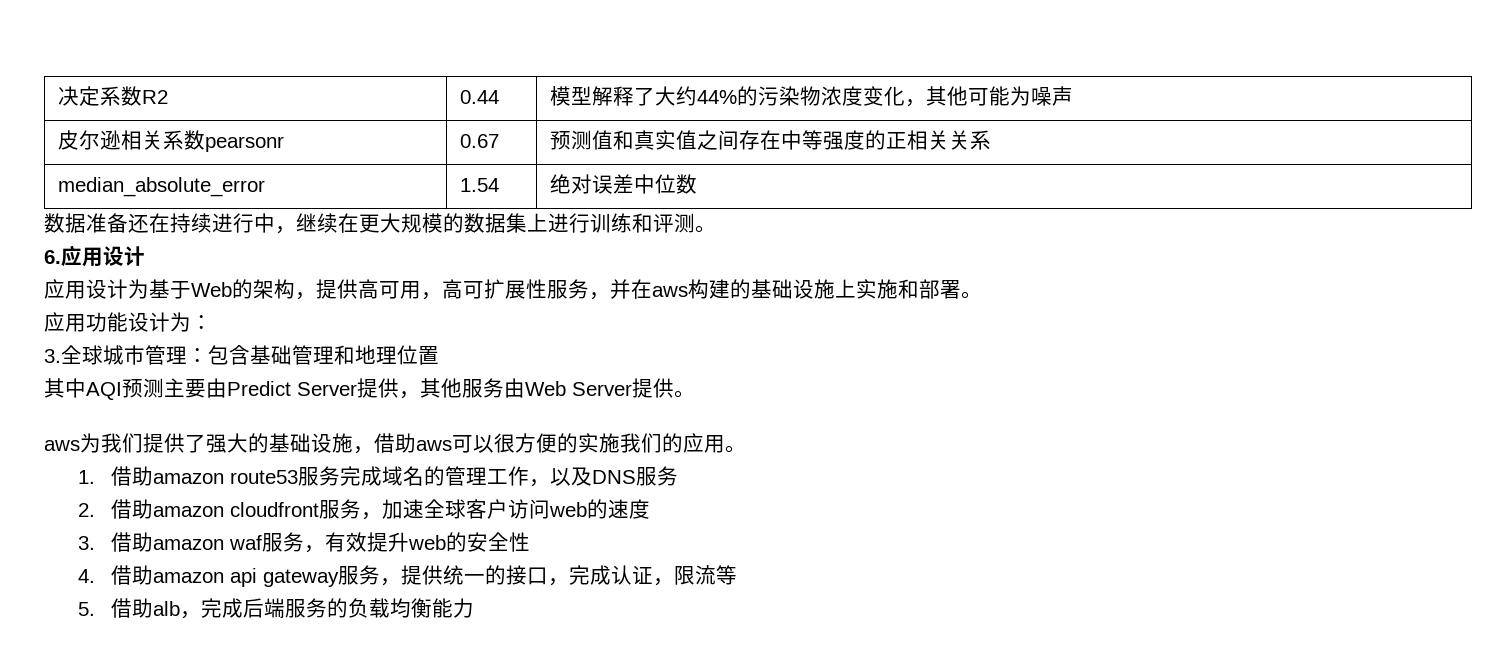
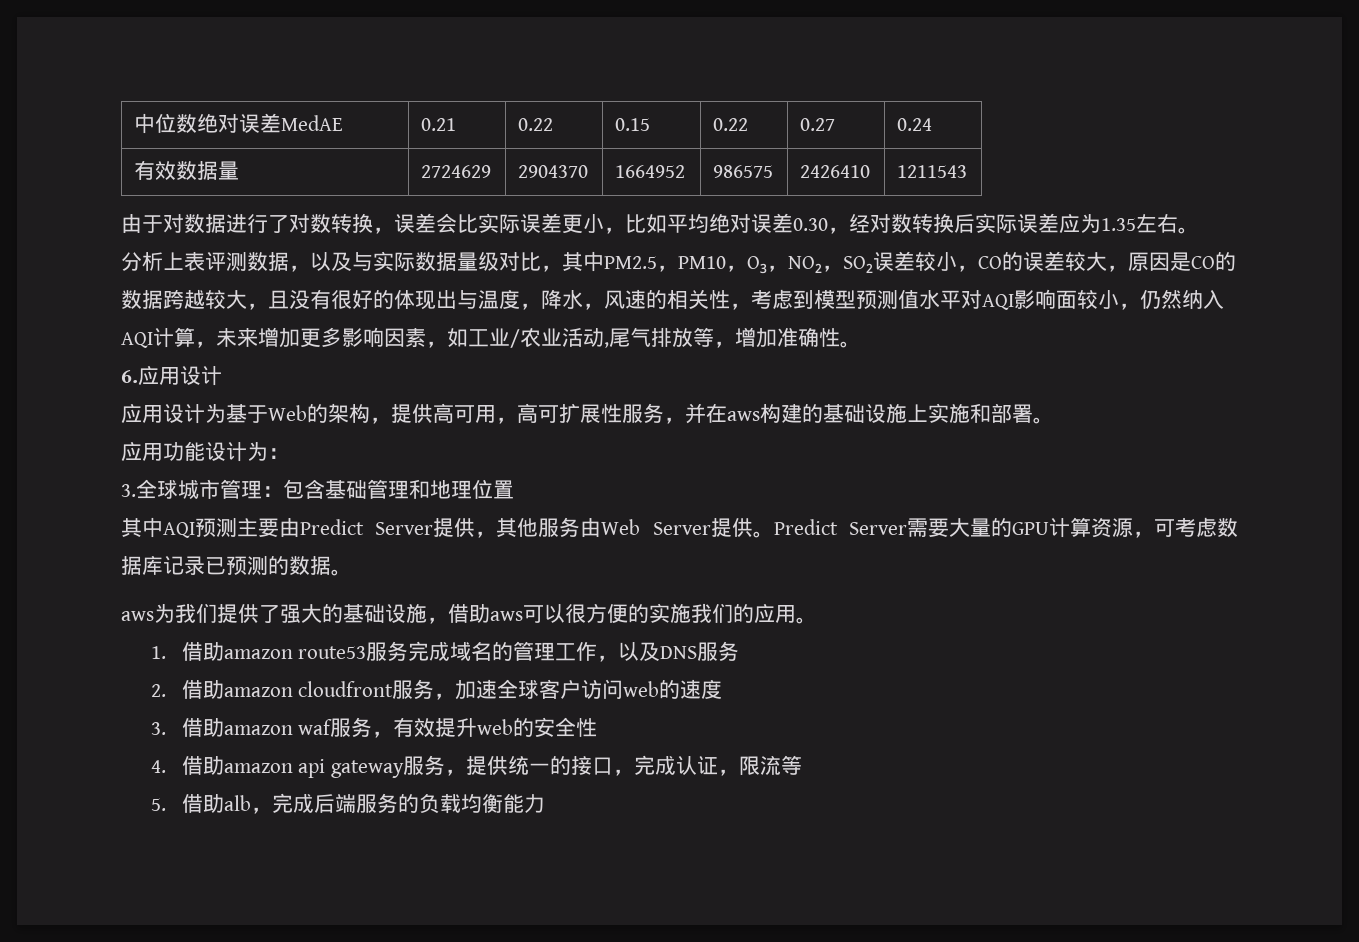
[58,86,169,106] [460,90,500,104] [550,86,1074,107] [58,130,285,152] [460,134,500,148] [550,130,992,150] [58,177,266,197] [460,178,500,192] [550,174,698,194] [44,213,695,234] 决定系数R2 | 0.44 | 模型解释了大约44%的污染物浓度变化，其他可能为噪声 // 皮尔逊相关系数pearsonr | 0.67 | 预测值和真实值之间存在中等强度的正相关关系 // median_absolute_error | 1.54 | 绝对误差中位数 // 数据准备还在持续进行中，继续在更大规模的数据集上进行训练和评测 -> [134,113,344,134] [421,118,457,131] [518,118,554,131] [615,118,651,131] [713,118,749,131] [800,118,836,131] [897,118,933,131] [134,160,240,180] [421,165,492,178] [518,165,589,178] [615,165,686,178] [713,165,774,178] [800,165,871,178] [897,165,968,178] [121,213,1199,234] [121,251,1236,274] [121,289,1224,310] [121,327,840,348] 中位数绝对误差MedAE | 0.21 | 0.22 | 0.15 | 0.22 | 0.27 | 0.24 // 有效数据量 | 2724629 | 2904370 | 1664952 | 986575 | 2426410 | 1211543 // 由于对数据进行了对数转换，误差会比实际误差更小，比如平均绝对误差0.30，经对数转换后实际误差应为1.35左右。 // 分析上表评测数据，以及与实际数据量级对比，其中PM2.5，PM10，O₃，NO₂，SO₂误差较小，CO的误差较大，原因是CO的数据跨越较大，且没有很好的体现出与温度，降水，风速的相关性，考虑到模型预测值水平对AQI影响面较小，仍然纳入AQI计算，未来增加更多影响因素，如工业/农业活动,尾气排放等，增加准确性
(695, 394) none -> [773,517,1238,538] [121,555,352,576] Predict Server需要大量的GPU计算资源，可考虑数据库记录已预测的数据。

